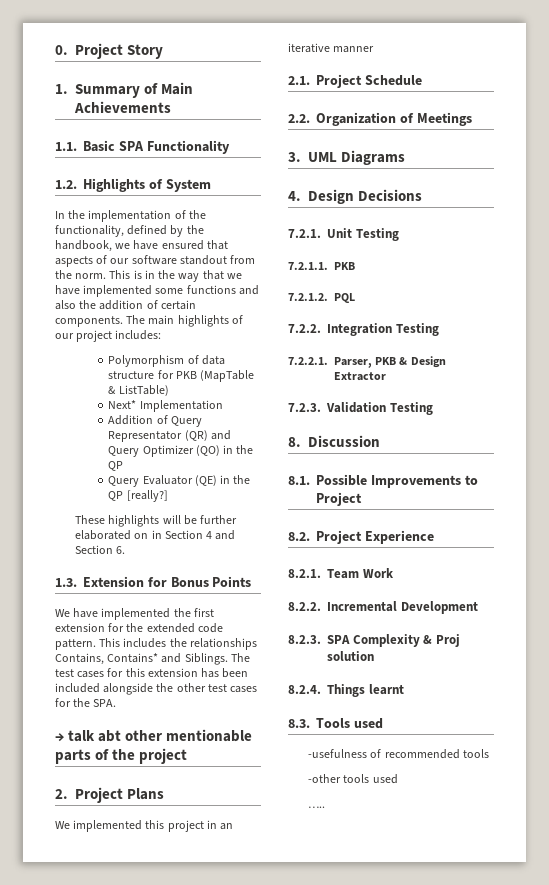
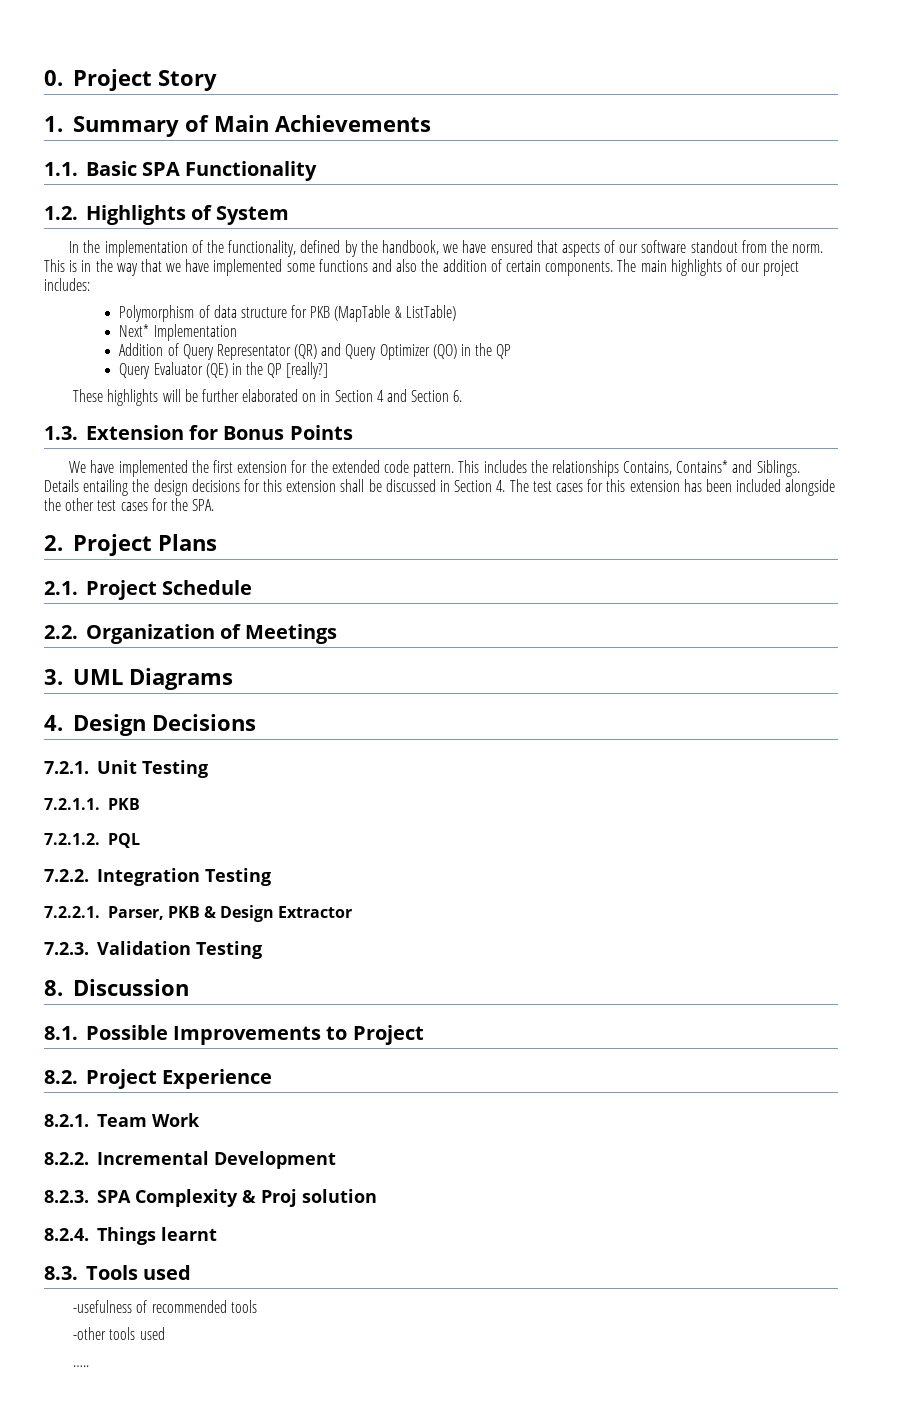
(228, 659) none -> [44,479,506,496] Details entailing the design decisions for this extension shall be discussed in Section 4.
[55,729,253,742] [55,748,188,764] [55,787,165,803] [55,820,234,832] [288,43,375,53] → talk abt other mentionable parts of the project // 2. Project Plans // We implemented this project in an iterative manner -> [44,534,218,556] 2. Project Plans

